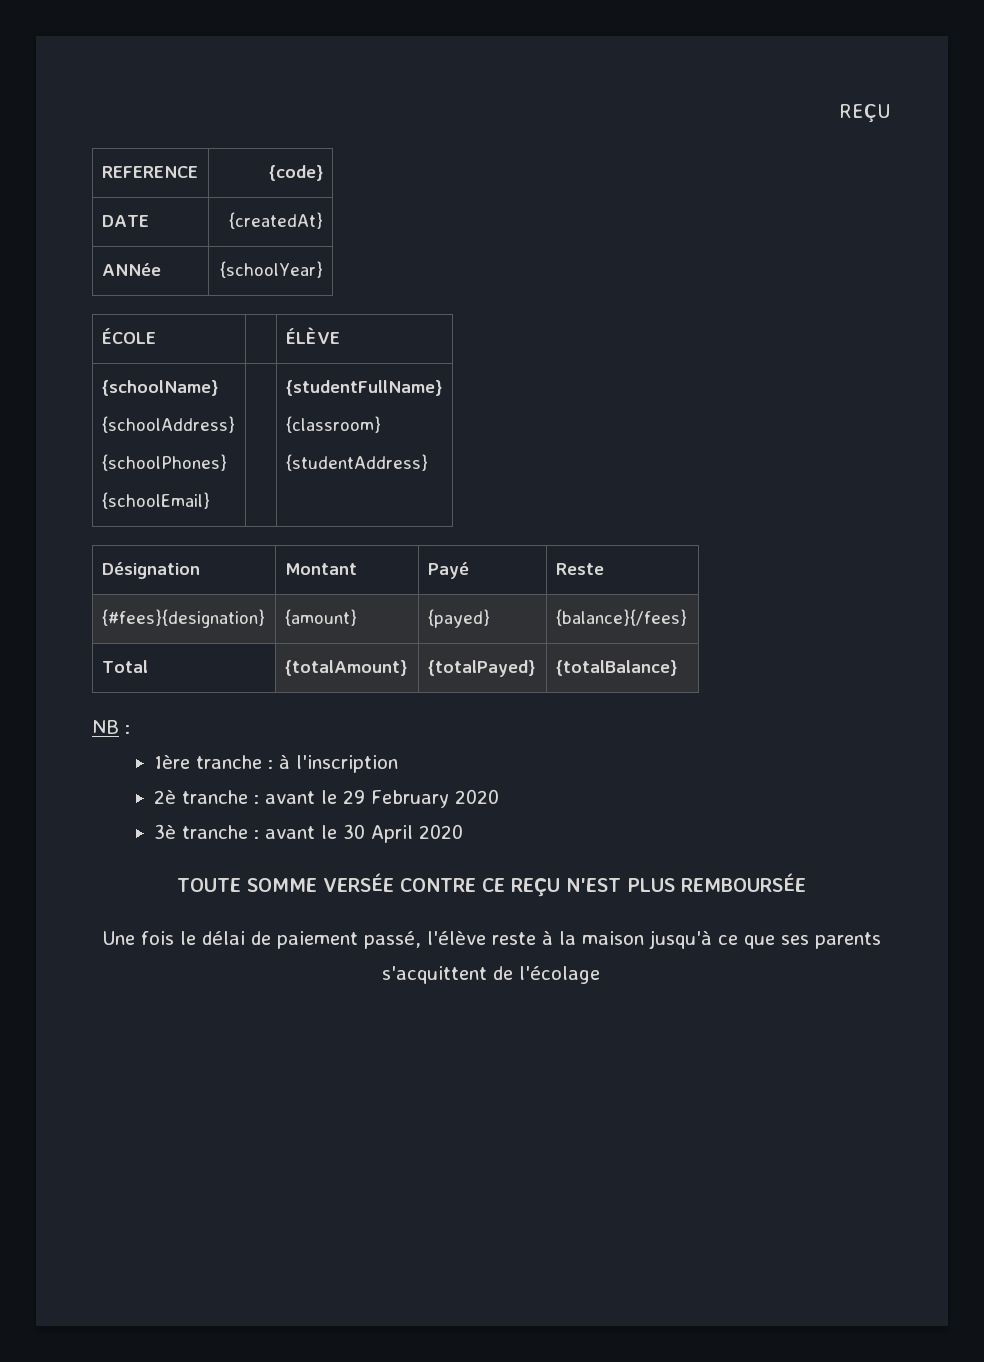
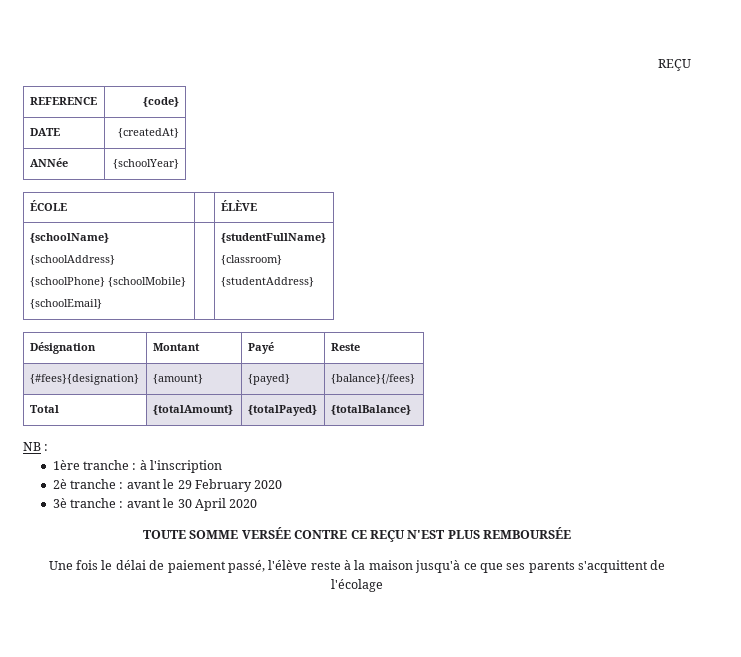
[101,454,227,471] {schoolPhones} -> [29,277,186,287] {schoolPhone} {schoolMobile}

